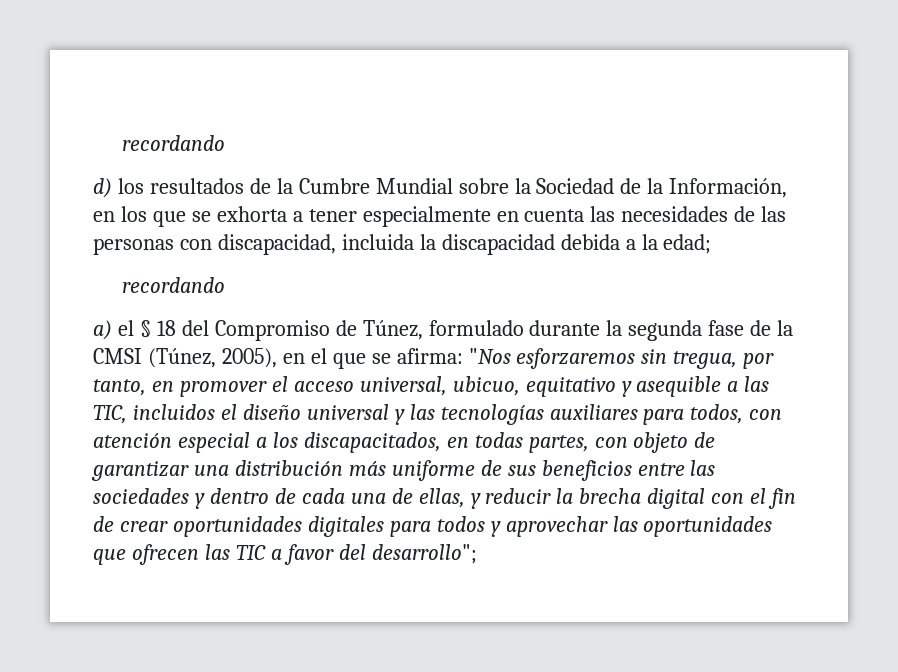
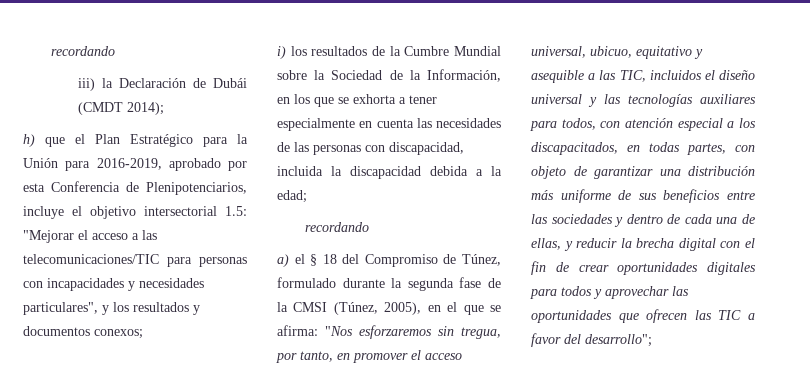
[122,135,226,151] [93,178,112,198] recordando // d) -> [50,46,115,56] [78,78,247,91] [78,102,165,115] [23,134,248,147] [23,158,247,171] [23,181,247,195] [23,206,247,219] [23,230,157,243] [23,254,247,267] [23,278,204,291] [23,302,200,315] [23,326,143,339] [277,46,286,59] recordando // iii) la Declaración de Dubái (CMDT 2014); // h) que el Plan Estratégico para la Unión para 2016-2019, aprobado por esta Conferencia de Plenipotenciarios, incluye el objetivo intersectorial 1.5: "Mejorar el acceso a las telecomunicaciones/TIC para personas con incapacidades y necesidades particulares", y los resultados y documentos conexos; // i)

